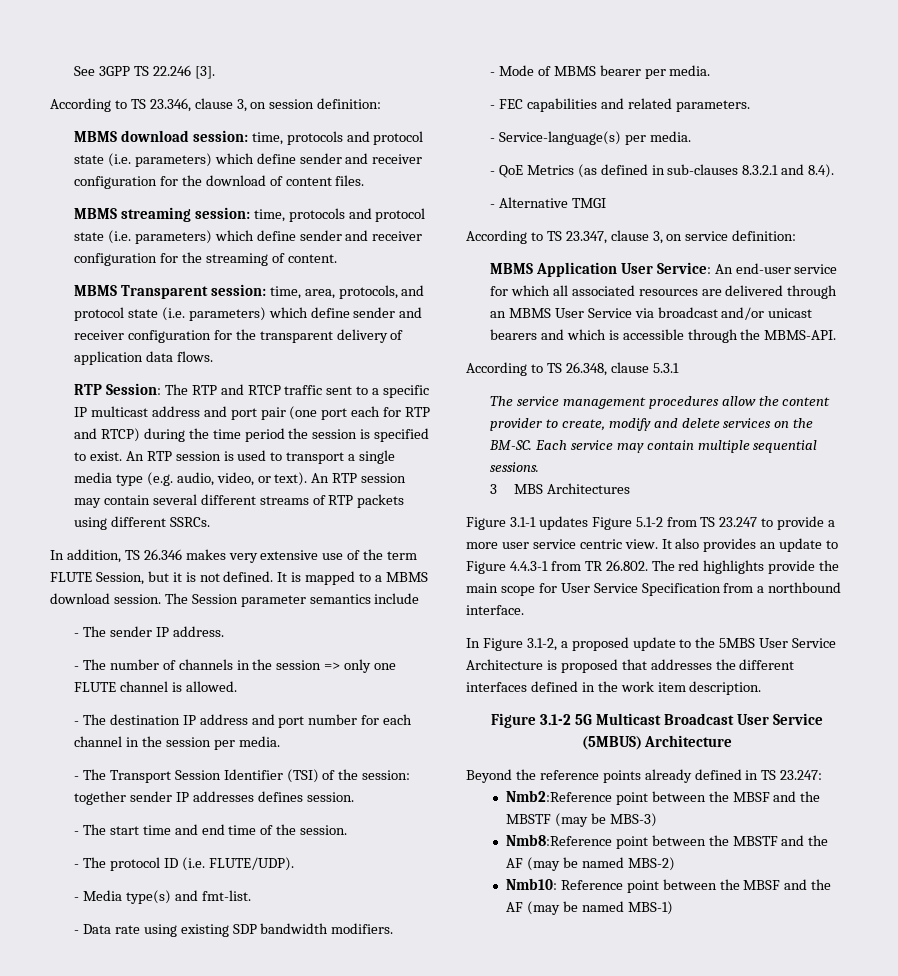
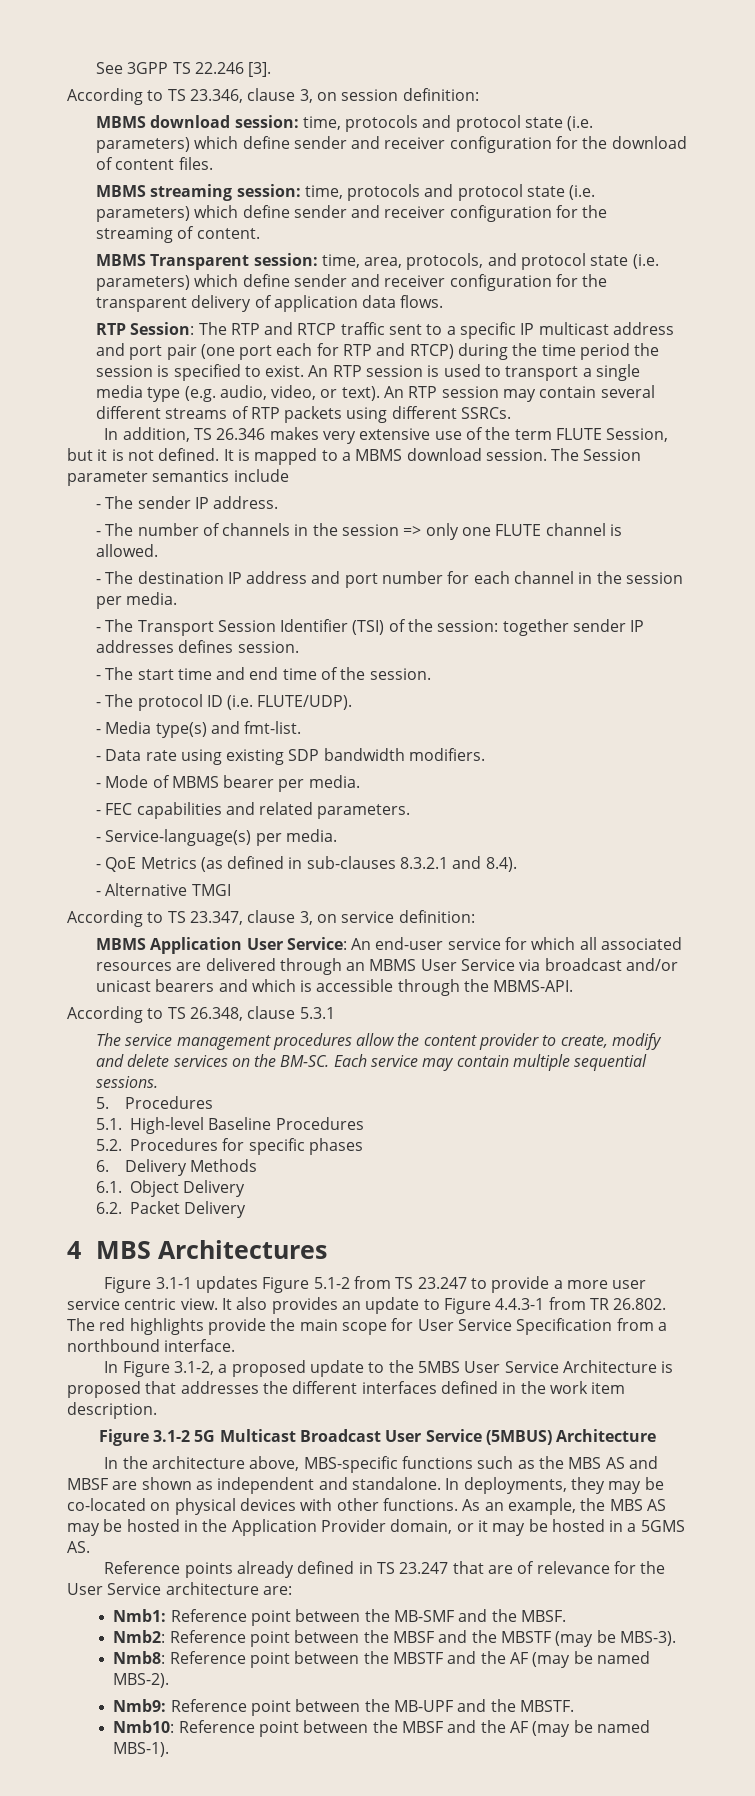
[489,484,497,494] 3 -> [95,1096,213,1109] [95,1117,364,1134] [95,1138,363,1155] [95,1159,258,1176] [95,1180,246,1197] [95,1201,247,1218] [67,1241,81,1259] 5. Procedures // 5.1. High-level Baseline Procedures // 5.2. Procedures for specific phases // 6. Delivery Methods // 6.1. Object Delivery // 6.2. Packet Delivery // 4
[466,769,599,783] Beyond the reference -> [104,1456,658,1473] [67,1477,664,1494] [67,1498,666,1515] [67,1519,685,1536] [67,1541,90,1553] [104,1561,181,1574] In the architecture above, MBS-specific functions such as the MBS AS and MBSF are shown as independent and standalone. In deployments, they may be co-located on physical devices with other functions. As an example, the MBS AS may be hosted in the Application Provider domain, or it may be hosted in a 5GMS AS. // Reference
[780,770,823,780] [505,790,612,802] 23.247: // Nmb2:Reference -> [399,1561,666,1574] [67,1582,292,1595] [113,1609,567,1626] [113,1630,246,1643] 23.247 that are of relevance for the User Service architecture are: // Nmb1: Reference point between the MB-SMF and the MBSF. // Nmb2: Reference
[609,813,657,827] [505,834,612,846] MBS-3) // Nmb8:Reference -> [619,1631,676,1646] [113,1651,246,1664] MBS-3). // Nmb8: Reference
[627,857,675,871] MBS-2) -> [113,1673,170,1688] [113,1699,575,1716] MBS-2). // Nmb9: Reference point between the MB-UPF and the MBSTF.
[627,901,673,915] MBS-1) -> [113,1742,170,1757] MBS-1).

